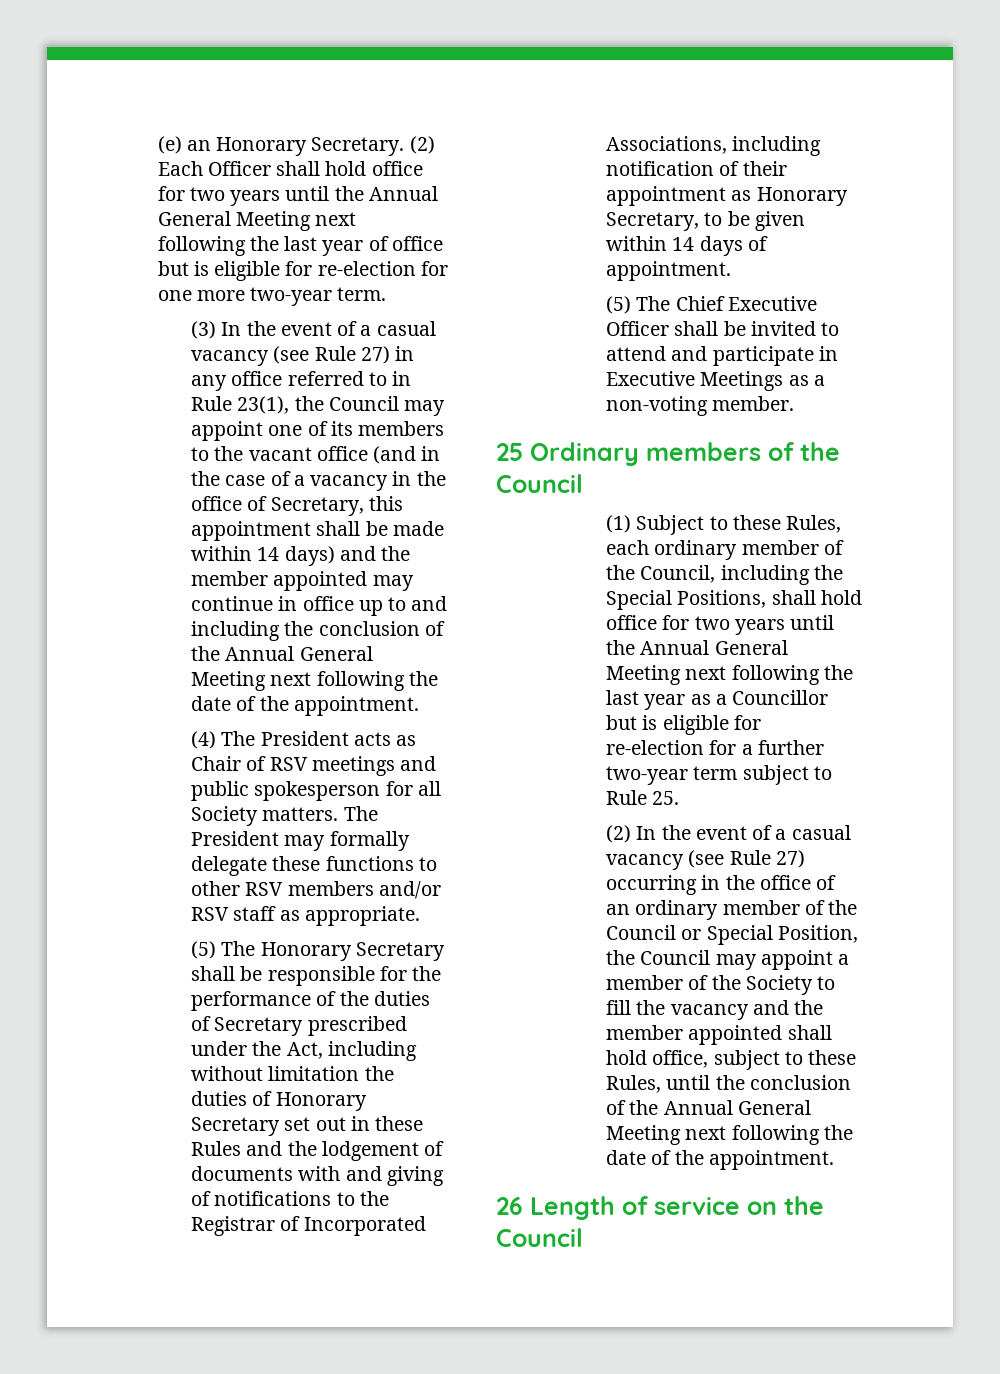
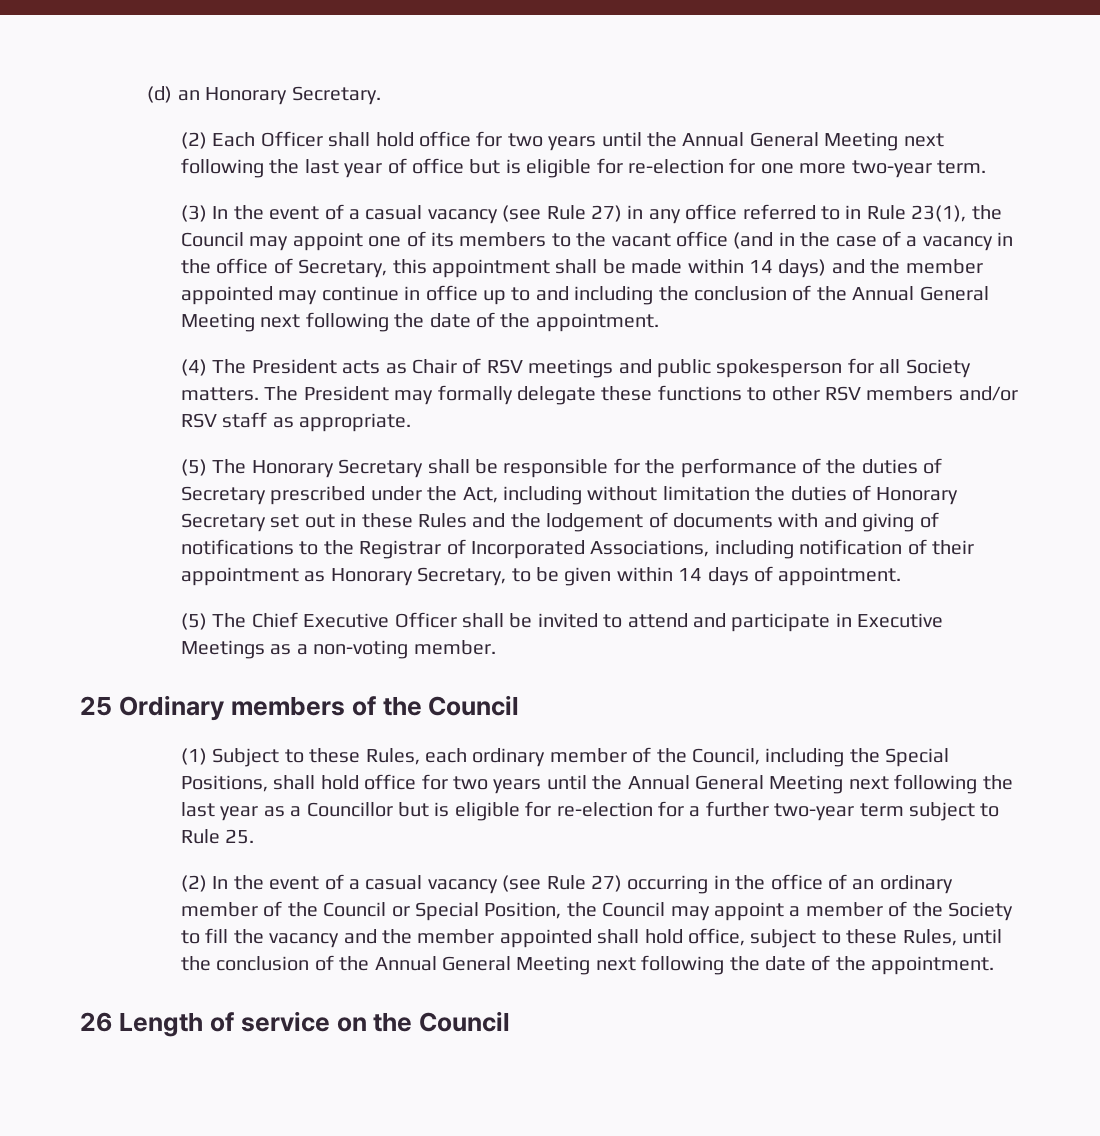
[157,136,182,154] (e) -> [147,86,173,103] (d)
(405, 146) none -> (381, 95) //

